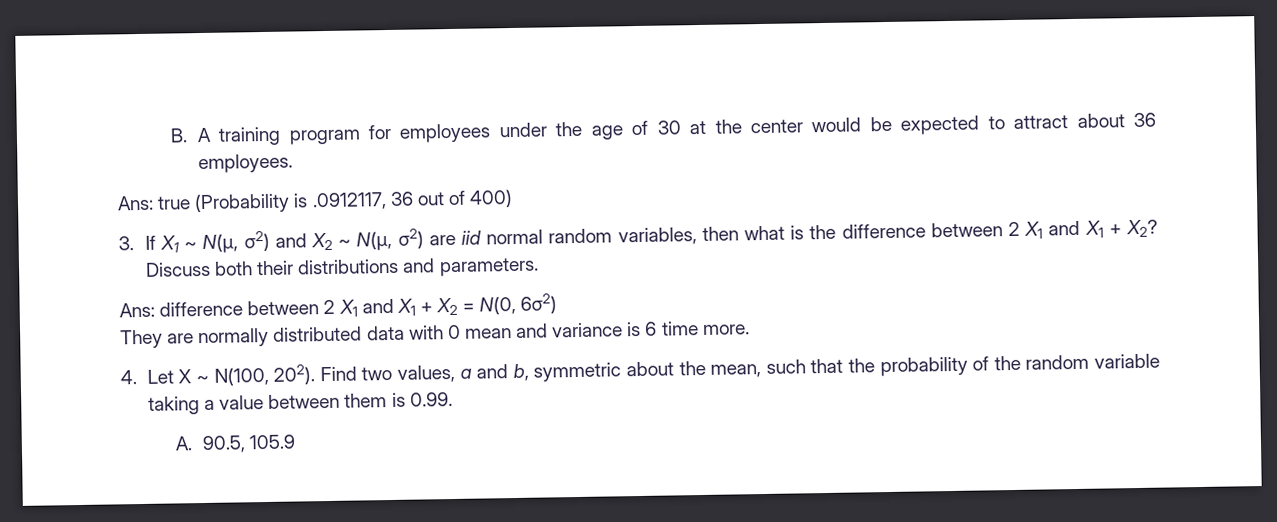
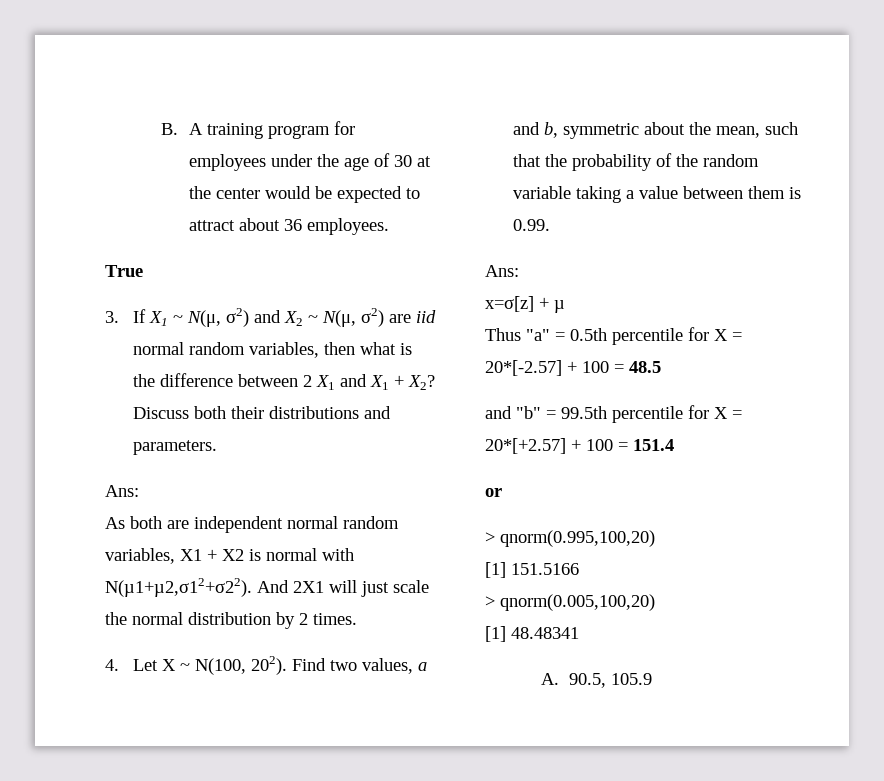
[117,189,514,214] Ans: true (Probability is .0912117, 36 out of 400) -> [105,265,143,277] True
[159,293,558,317] [120,321,750,349] difference between 2 X1 and X1 + X2 = N(0, 6σ2) // They are normally distributed data with 0 mean and variance is 6 time more. -> [105,516,399,533] [105,548,354,564] [105,578,429,597] [105,612,357,629] // As both are independent normal random variables, X1 + X2 is normal with N(µ1+µ2,σ12+σ22). And 2X1 will just scale the normal distribution by 2 times.
(453, 399) none -> [485,265,519,277] [485,296,565,313] [485,327,742,345] [485,360,661,376] [485,405,742,423] [485,438,674,454] [485,488,502,497] [485,530,655,547] [485,562,579,578] [485,594,655,611] [485,626,579,642] // Ans: // x=σ[z] + µ // Thus "a" = 0.5th percentile for X = 20*[-2.57] + 100 = 48.5 // and "b" = 99.5th percentile for X = 20*[+2.57] + 100 = 151.4 // or // > qnorm(0.995,100,20) // [1] 151.5166 // > qnorm(0.005,100,20) // [1] 48.48341

